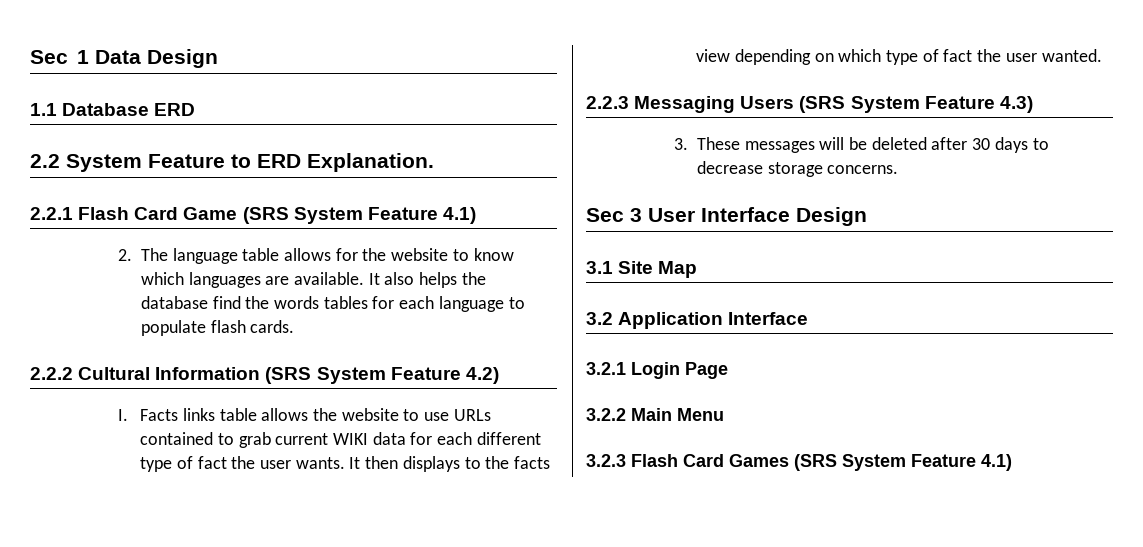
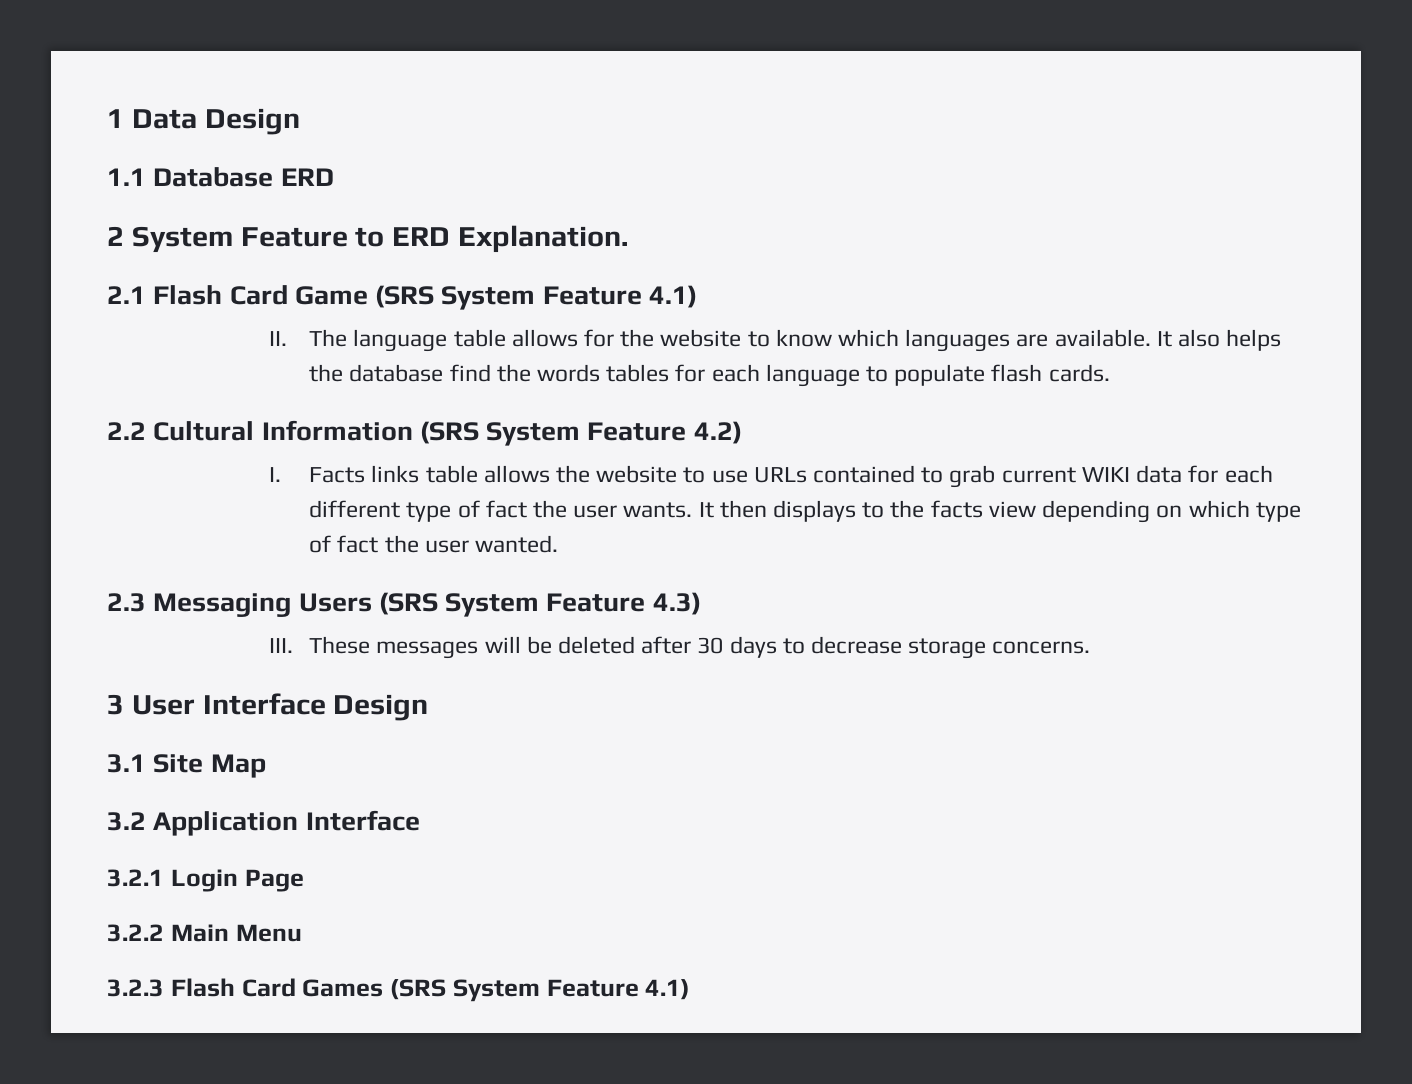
[30,50,68,64] Sec -> (107, 118) none
[30,154,60,168] 2.2 -> [107,226,124,246] 2
[30,207,73,220] 2.2.1 -> [107,286,146,304] 2.1
[118,249,133,261] 2. -> [268,331,287,346] II.
[30,367,73,380] 2.2.2 -> [107,422,146,440] 2.2
[586,96,629,109] 2.2.3 -> [107,593,146,612] 2.3
[674,138,689,150] 3. -> [268,638,293,653] III.
[586,208,624,222] Sec -> (1091, 647) none

